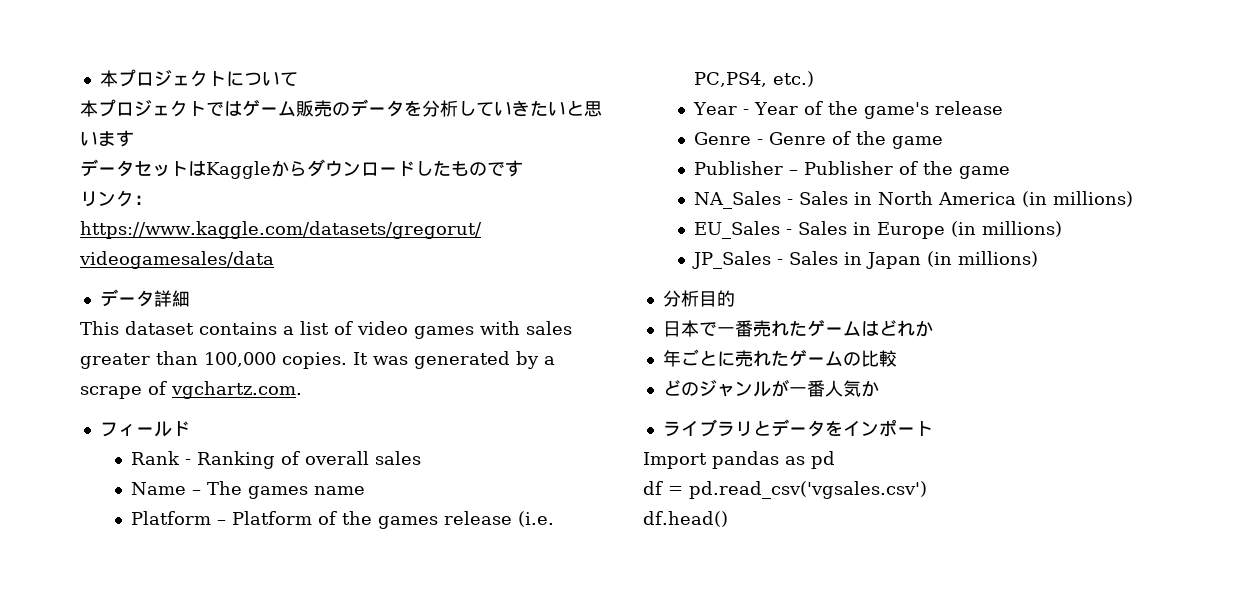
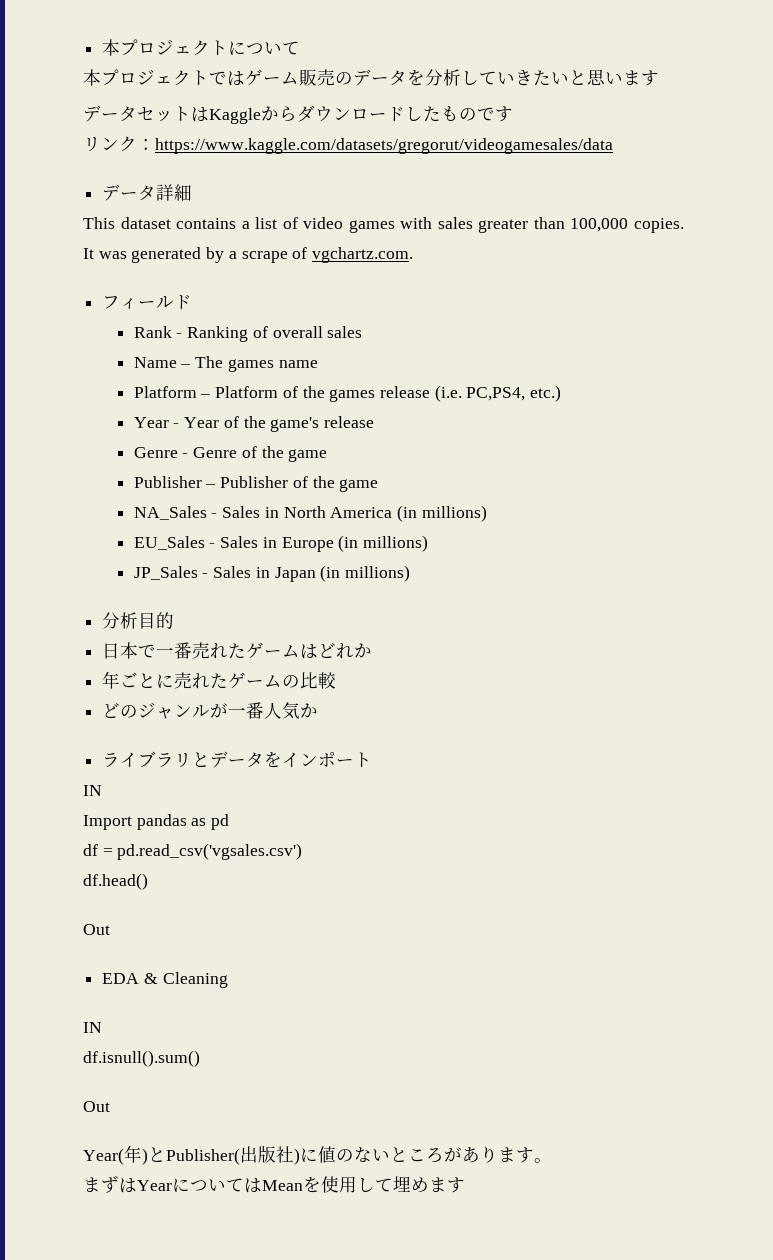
(933, 429) none -> [83,785,102,796] // IN
(728, 519) none -> [83,924,110,935] [102,972,228,988] [83,1022,102,1033] [83,1050,200,1067] [83,1101,110,1112] [83,1145,552,1165] [83,1176,465,1193] // Out // EDA & Cleaning // IN // df.isnull().sum() // Out // Year(年)とPublisher(出版社)に値のないところがあります。 // まずはYearについてはMeanを使用して埋めます

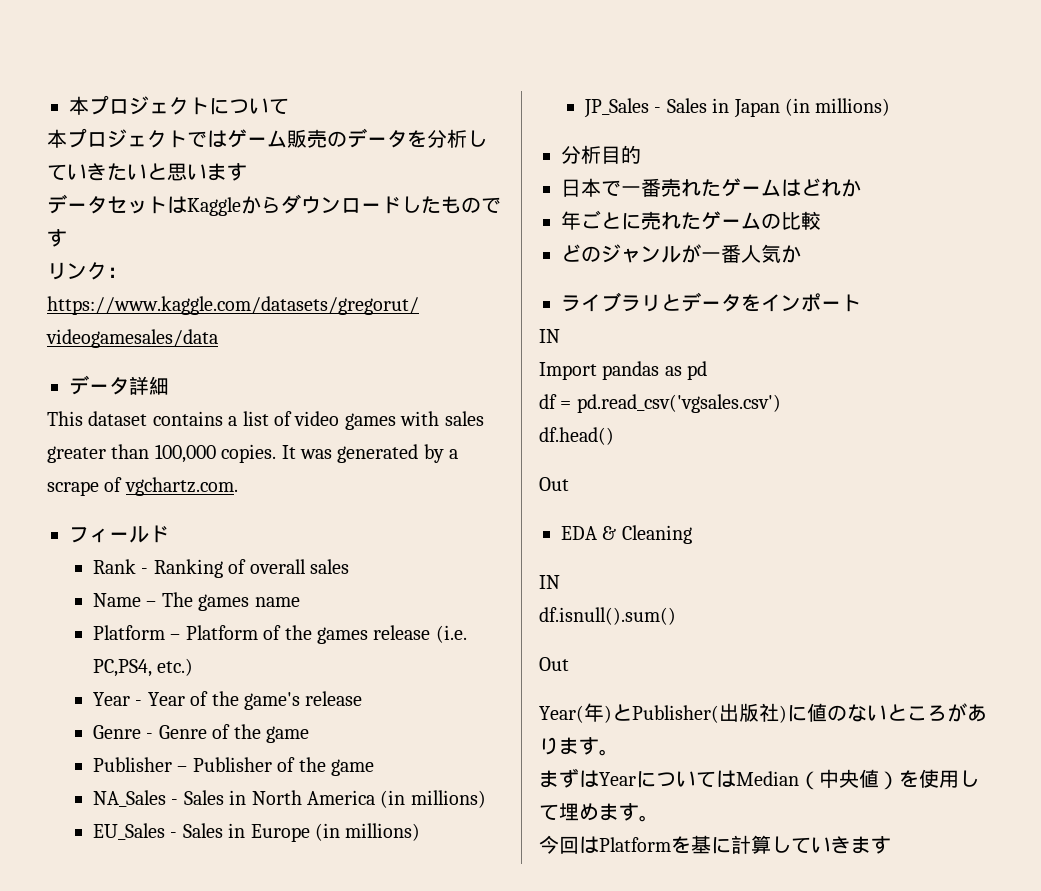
[262,1180,303,1191] Mean -> [736,769,899,790] Median（中央値）
(465, 1185) none -> [639,815,659,822] [539,835,891,854] 。 // 今回はPlatformを基に計算していきます

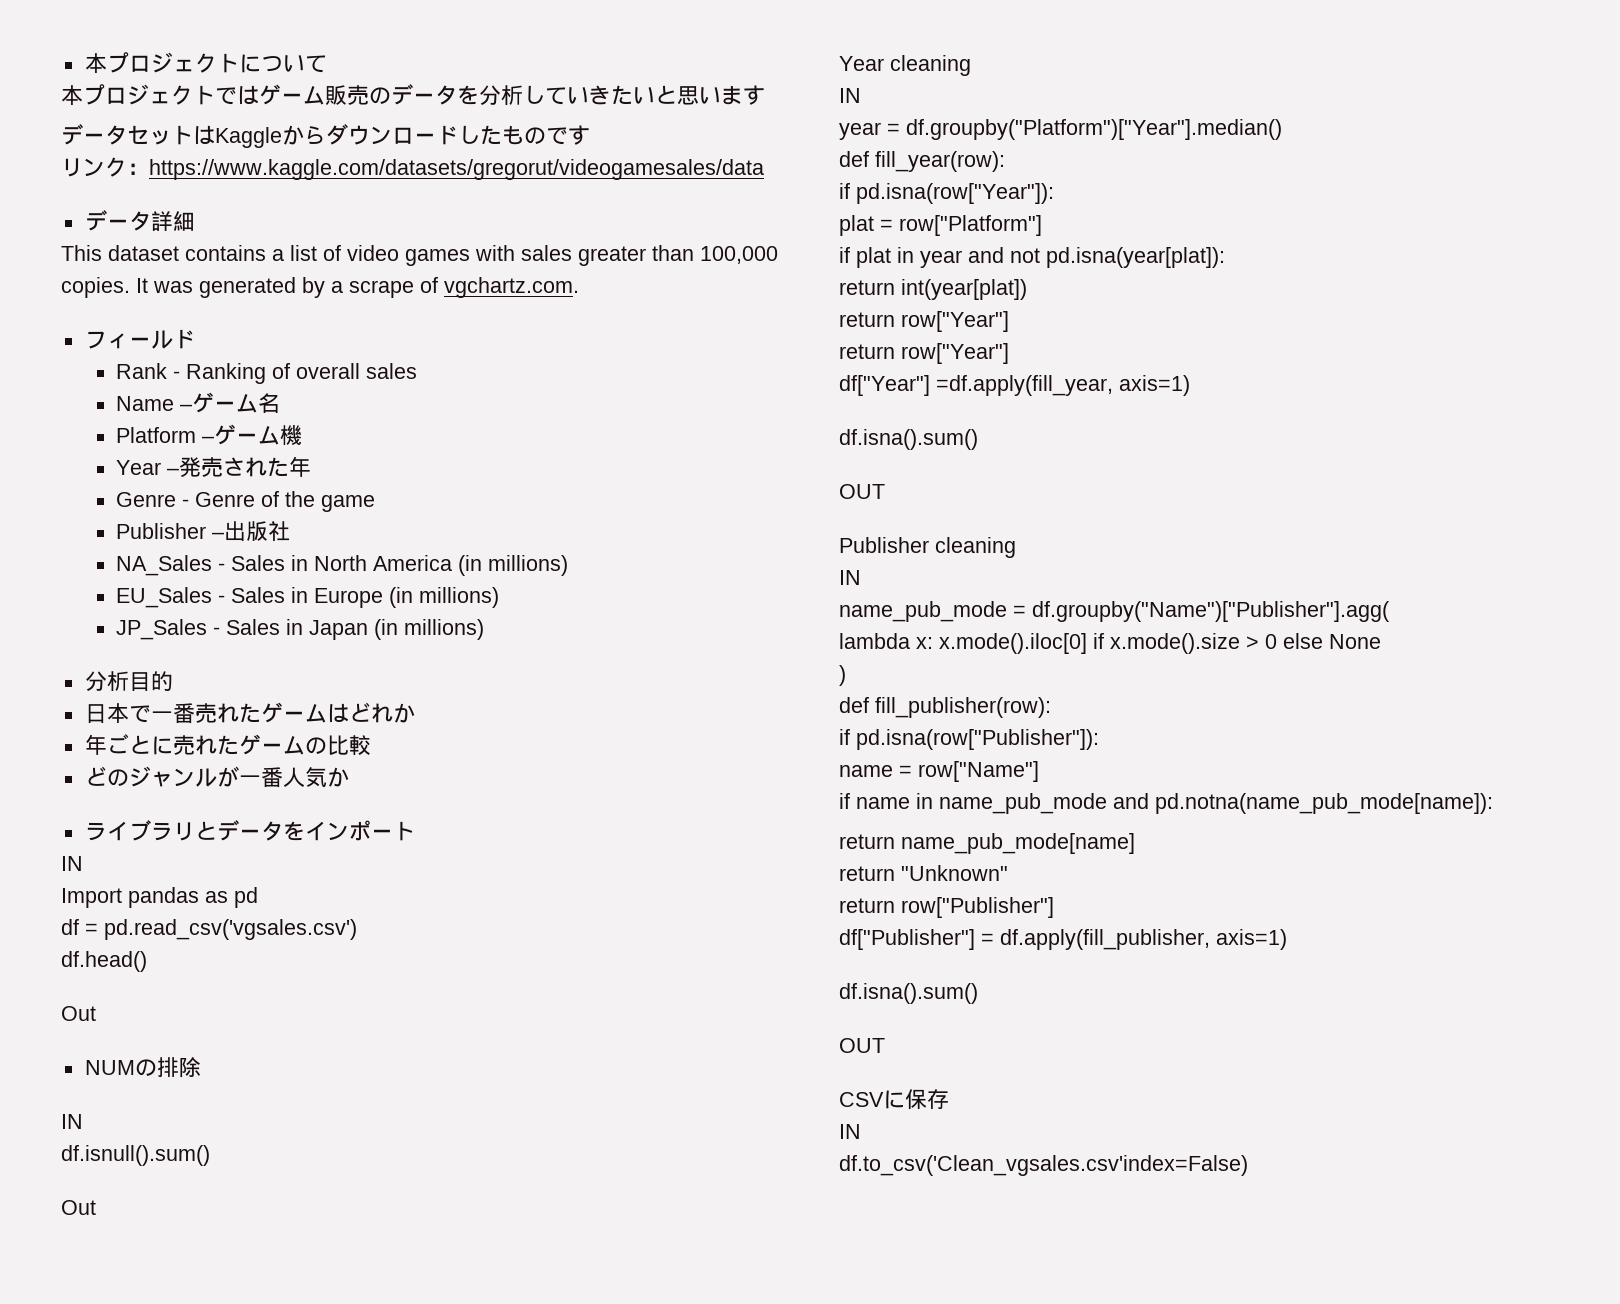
[161,592,300,611] The games name -> [191,392,280,413] ゲーム名
[185,625,467,644] [92,658,194,677] [92,691,363,710] Platform of the games release (i.e. PC,PS4, etc.) // Year - Year of the game's release -> [213,424,302,445] [115,456,311,478] ゲーム機 // Year –発売された年
[192,757,374,776] Publisher of the game -> [223,521,290,541] 出版社
[561,525,692,544] EDA & Cleaning -> [84,1057,201,1078] NUMの排除
[539,703,987,723] [539,737,619,756] [539,768,979,790] [539,803,659,822] [539,835,891,854] Year(年)とPublisher(出版社)に値のないところがあります。 // まずはYearについてはMedian（中央値）を使用して埋めます。 // 今回はPlatformを基に計算していきます -> [839,55,971,76] [839,88,861,103] [839,119,1282,140] [839,151,1005,172] [839,183,1054,204] [839,215,1042,236] [839,247,1225,268] [839,279,1027,300] [839,311,1009,332] [839,343,1009,364] [839,375,1190,396] [839,429,978,450] [839,484,885,499] [839,537,1016,558] [839,570,861,585] [839,601,1390,622] [839,633,1381,654] [839,665,846,686] [839,697,1051,718] [839,729,1099,750] [839,761,1039,782] [839,793,1493,814] [839,833,1135,854] [839,865,1008,881] [839,897,1054,918] [839,929,1287,950] [839,983,978,1004] [839,1038,885,1053] [839,1089,949,1109] [839,1124,861,1139] [839,1155,1248,1176] Year cleaning // IN // year = df.groupby("Platform")["Year"].median() // def fill_year(row): // if pd.isna(row["Year"]): // plat = row["Platform"] // if plat in year and not pd.isna(year[plat]): // return int(year[plat]) // return row["Year"] // return row["Year"] // df["Year"] =df.apply(fill_year, axis=1) // df.isna().sum() // OUT // Publisher cleaning // IN // name_pub_mode = df.groupby("Name")["Publisher"].agg( // lambda x: x.mode().iloc[0] if x.mode().size > 0 else None // ) // def fill_publisher(row): // if pd.isna(row["Publisher"]): // name = row["Name"] // if name in name_pub_mode and pd.notna(name_pub_mode[name]): // return name_pub_mode[name] // return "Unknown" // return row["Publisher"] // df["Publisher"] = df.apply(fill_publisher, axis=1) // df.isna().sum() // OUT // CSVに保存 // IN // df.to_csv('Clean_vgsales.csv'index=False)

